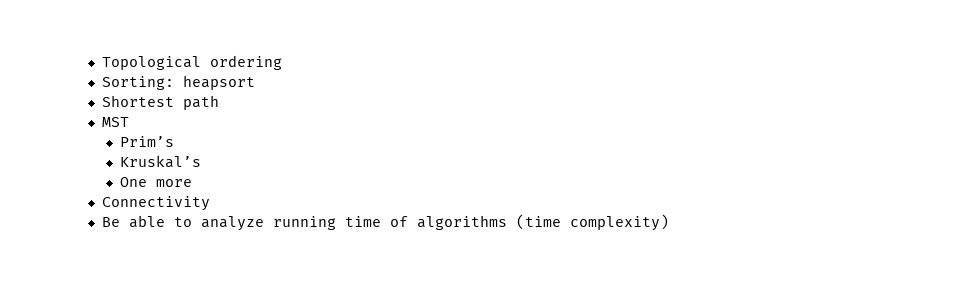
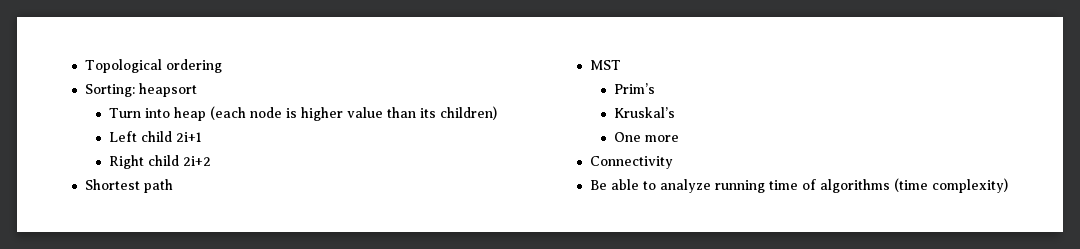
(255, 82) none -> [108,106,497,121] [108,131,202,142] [108,155,211,169] // Turn into heap (each node is higher value than its children) // Left child 2i+1 // Right child 2i+2

